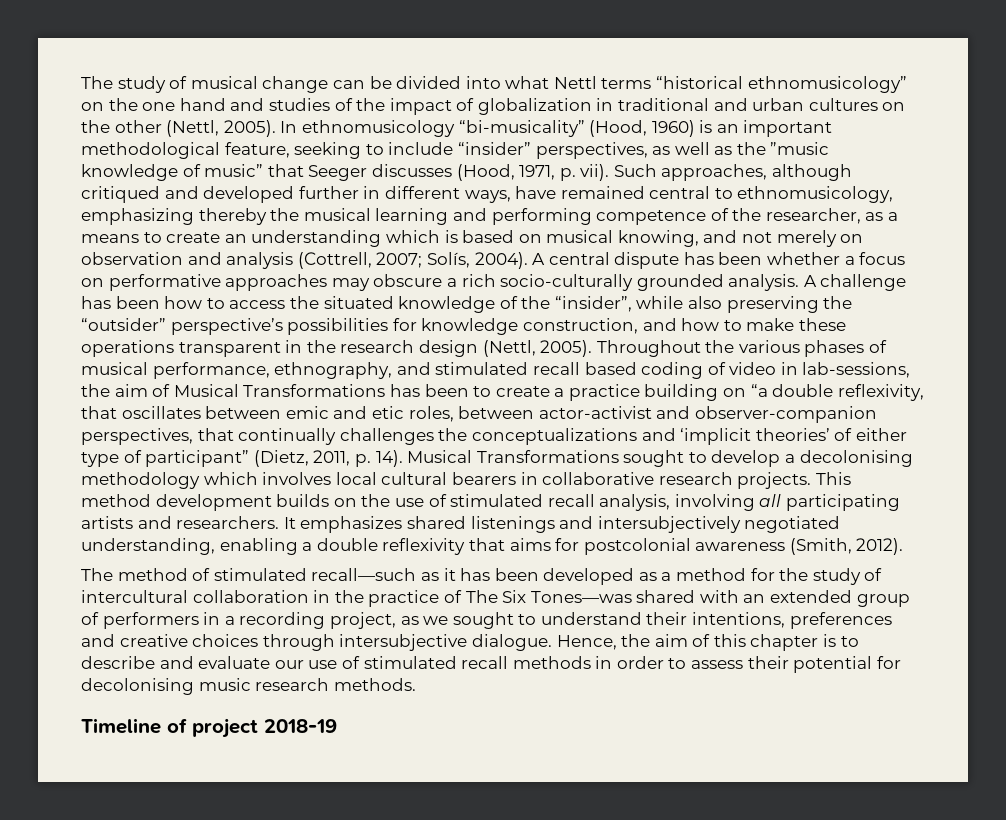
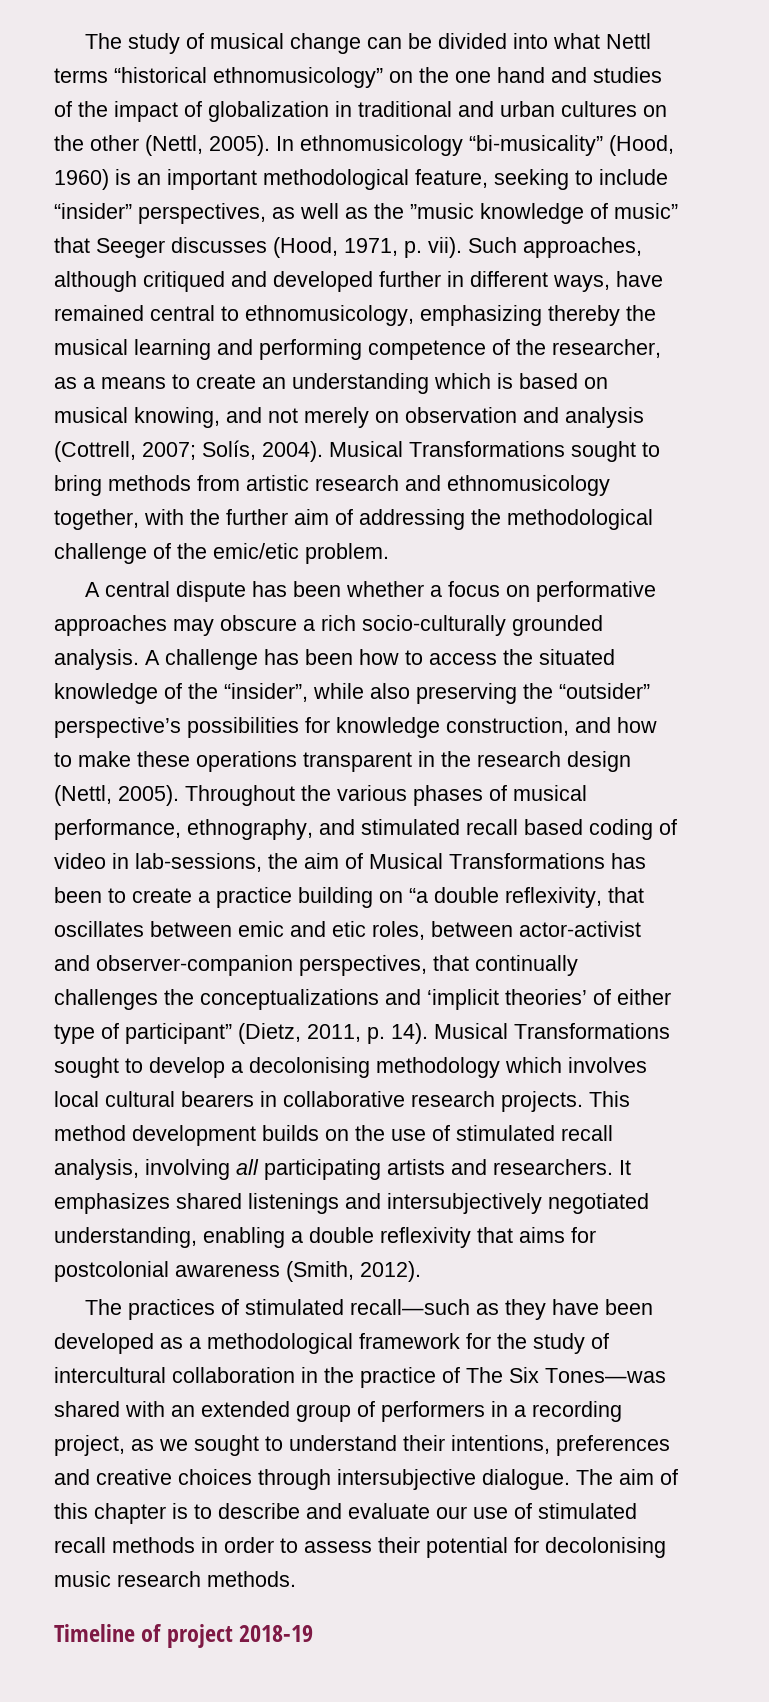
(528, 260) none -> [329,441,660,462] [54,475,610,496] [54,509,653,530] [54,543,389,564] Musical Transformations sought to bring methods from artistic research and ethnomusicology together, with the further aim of addressing the methodological challenge of the emic/etic problem. //
[117,568,188,581] method -> [128,1299,216,1320] practices
[443,568,491,581] it has -> [505,1299,600,1320] they have
[676,568,747,581] method -> [207,1333,460,1354] methodological framework
[556,634,651,650] Hence, the -> [576,1469,613,1485] The

